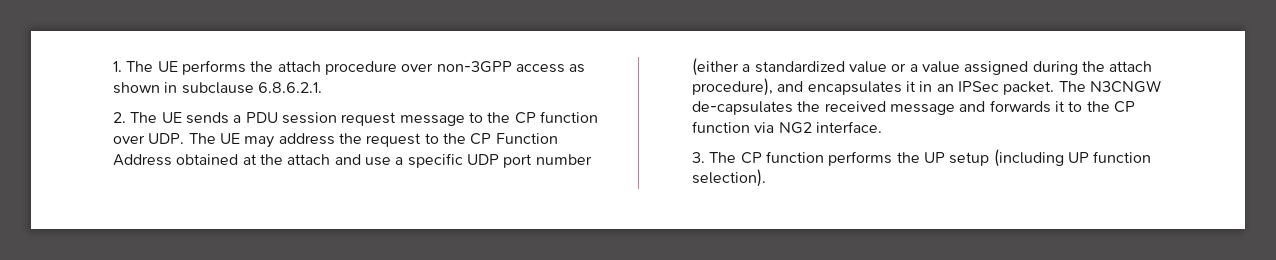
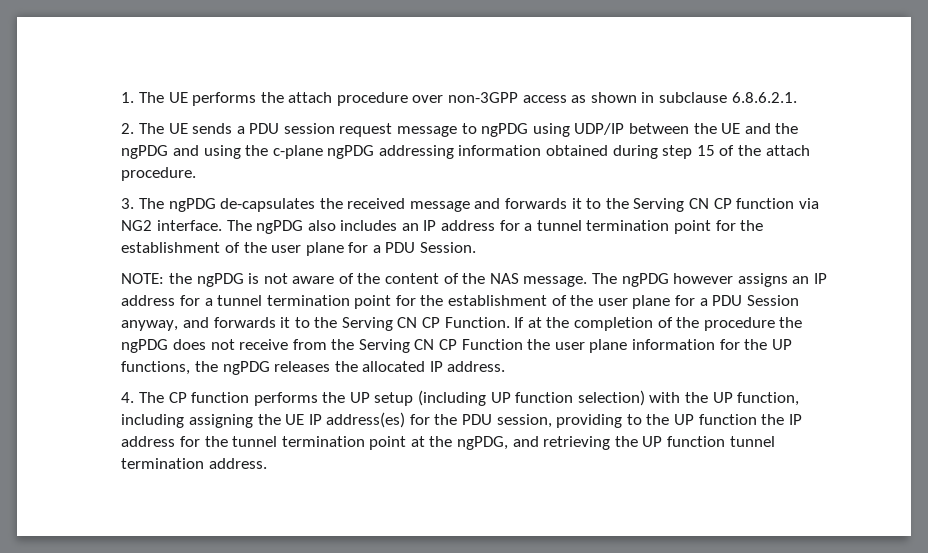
[487,111,598,124] [113,133,558,148] [113,153,592,168] [692,58,1153,76] [692,78,1161,96] the CP function over UDP. The UE may address the request to the CP Function Address obtained at the attach and use a specific UDP port number (either a standardized value or a value assigned during the attach procedure), and encapsulates it in an IPSec packet. The N3CNGW -> [481,123,799,137] [121,145,810,159] [121,167,197,181] [121,198,216,212] ngPDG using UDP/IP between the UE and the ngPDG and using the c-plane ngPDG addressing information obtained during step 15 of the attach procedure. // 3. The ngPDG
(1110, 106) none -> [633,198,710,212] Serving CN
[692,152,706,163] // 3. -> [226,220,764,234] [121,242,477,256] [121,273,827,287] [121,295,799,309] [121,317,803,331] [121,339,792,353] [121,361,506,375] [121,392,135,403] The ngPDG also includes an IP address for a tunnel termination point for the establishment of the user plane for a PDU Session. // NOTE: the ngPDG is not aware of the content of the NAS message. The ngPDG however assigns an IP address for a tunnel termination point for the establishment of the user plane for a PDU Session anyway, and forwards it to the Serving CN CP Function. If at the completion of the procedure the ngPDG does not receive from the Serving CN CP Function the user plane information for the UP functions, the ngPDG releases the allocated IP address. // 4.
[692,169,767,187] selection). -> [577,390,800,406] [121,412,802,428] [121,436,775,450] [121,458,267,469] selection) with the UP function, including assigning the UE IP address(es) for the PDU session, providing to the UP function the IP address for the tunnel termination point at the ngPDG, and retrieving the UP function tunnel termination address.

